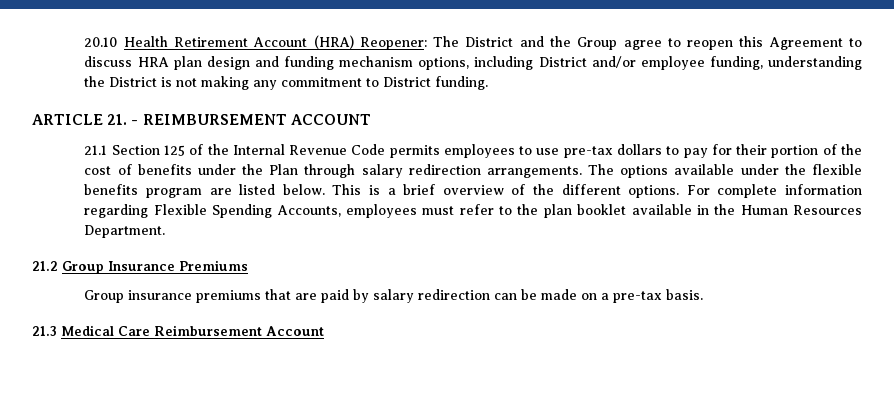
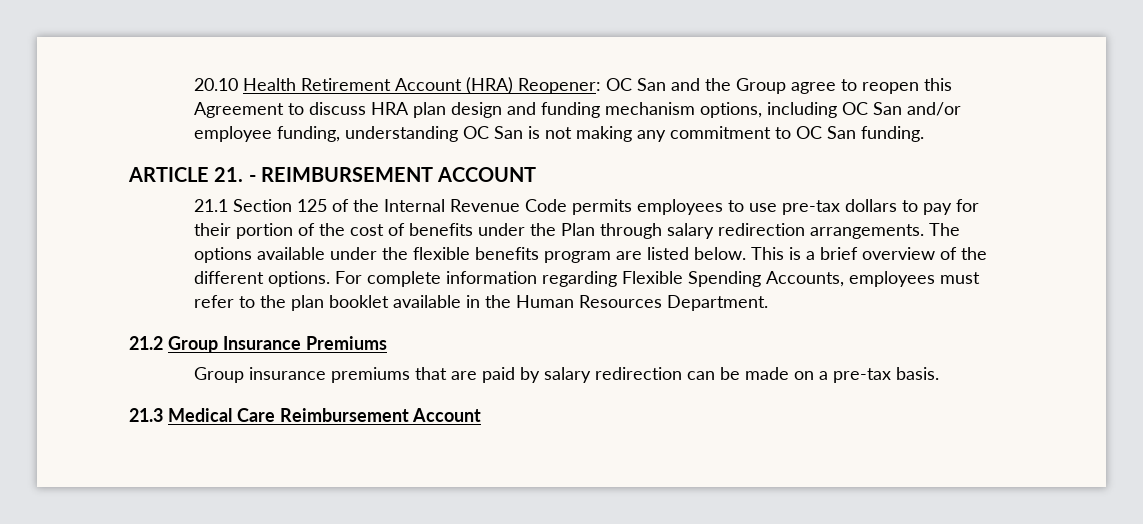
[433,36,514,47] The District -> [605,78,666,91] OC San
[538,57,587,67] District -> [841,102,902,115] OC San
[84,76,158,87] the District -> [462,126,523,139] OC San
[383,77,432,87] District -> [795,126,856,139] OC San

